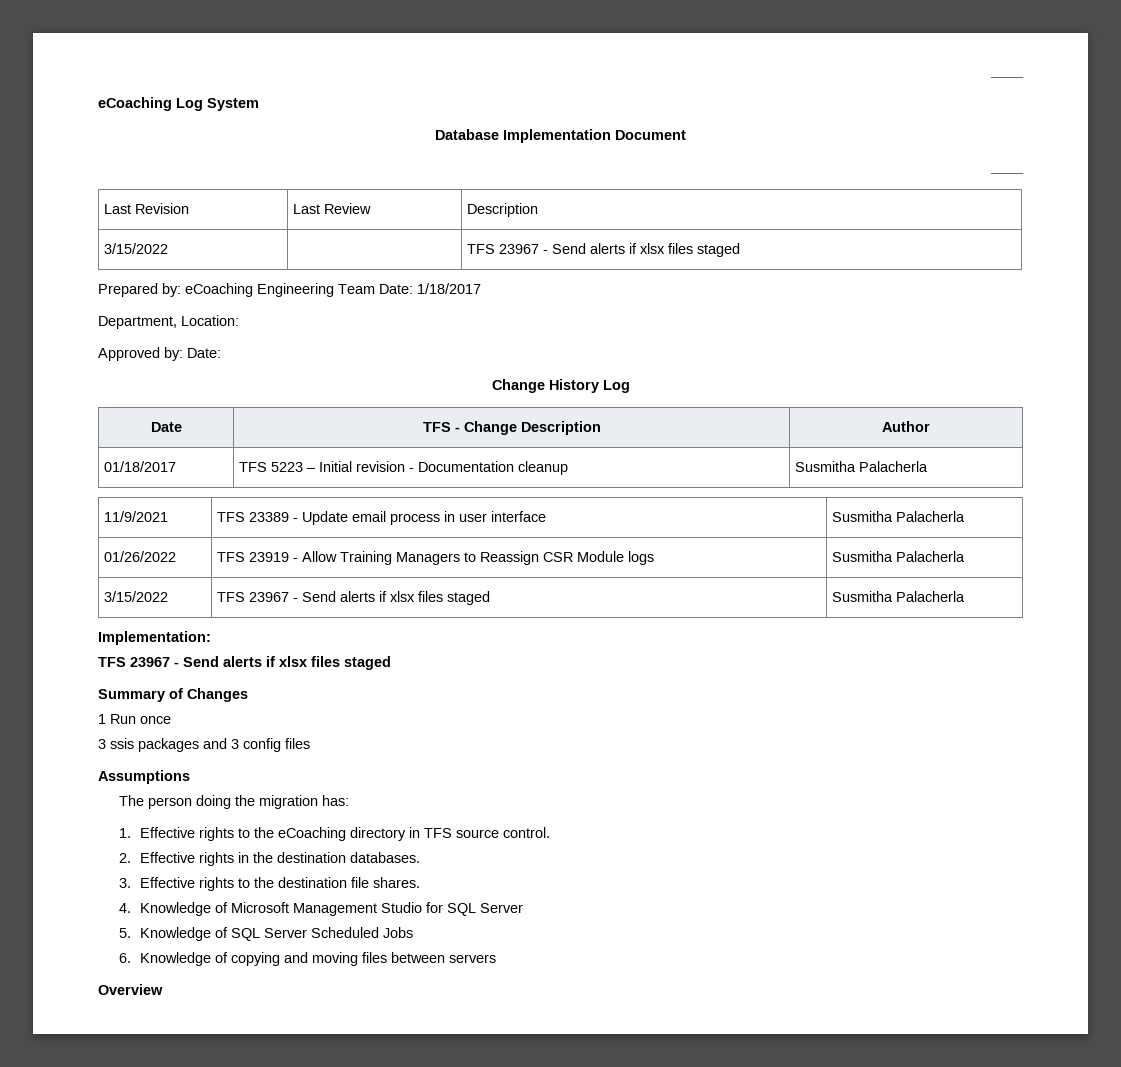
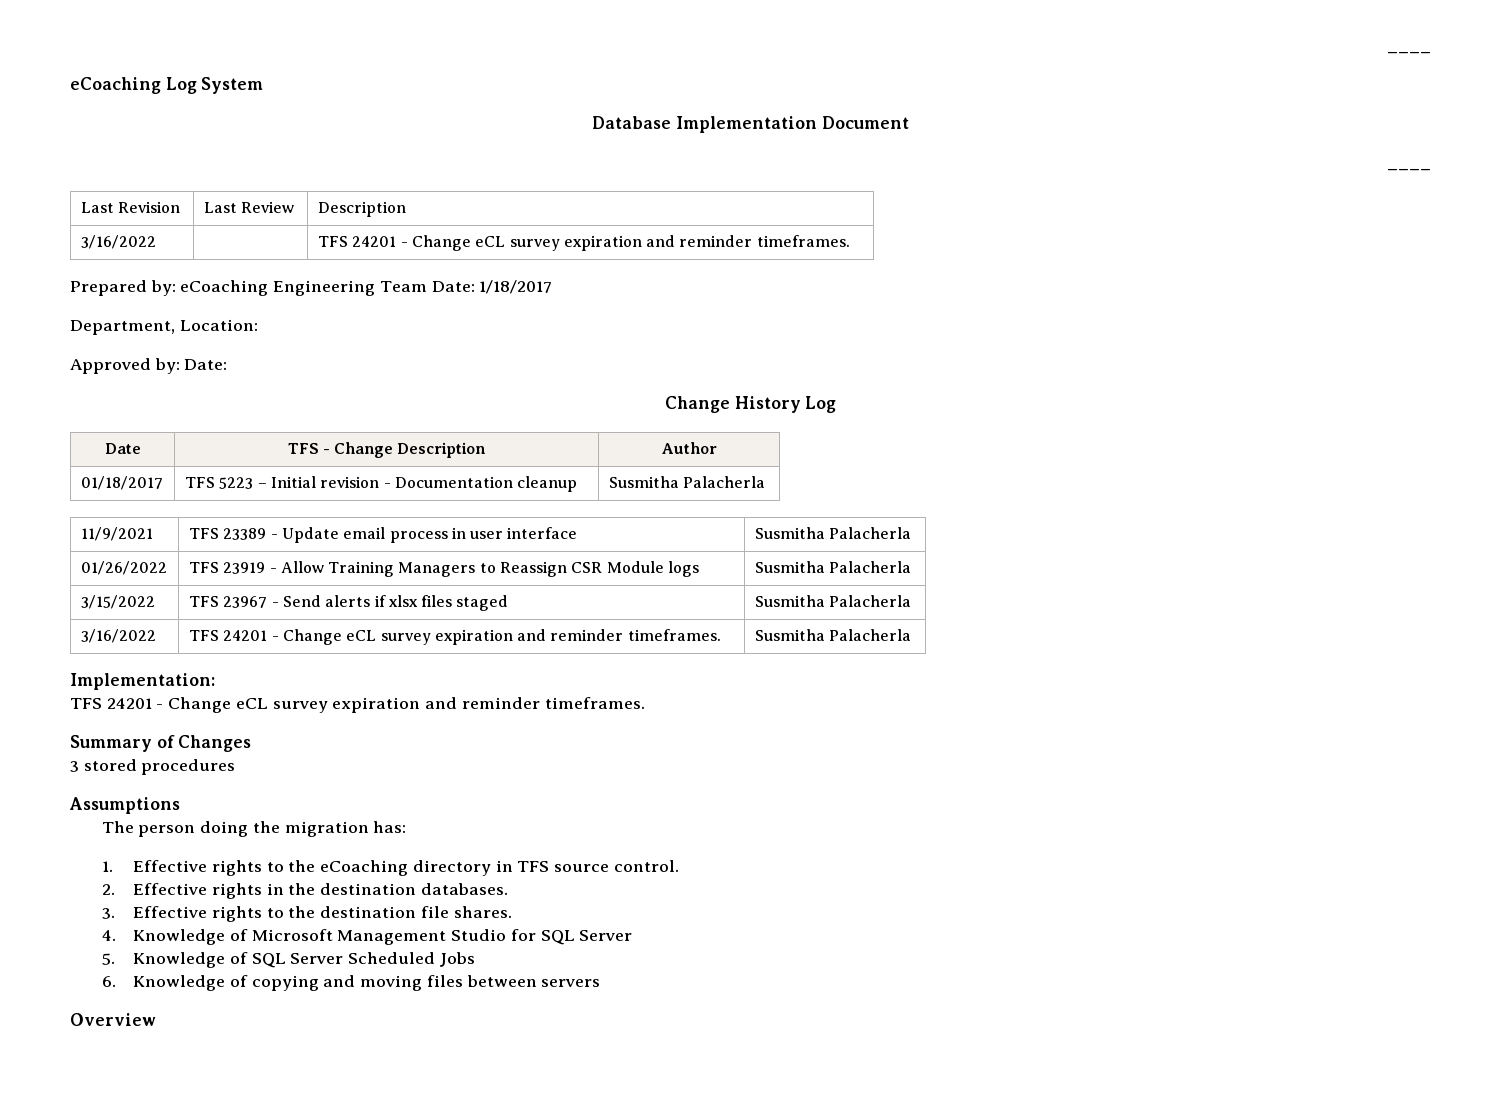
[104,243,169,254] [467,243,741,257] 3/15/2022 | | TFS 23967 - Send alerts if xlsx files staged -> [80,235,156,249] [317,235,850,251] 3/16/2022 | | TFS 24201 - Change eCL survey expiration and reminder timeframes.
[98,631,211,645] [98,656,391,670] [98,688,248,702] [98,714,171,724] [98,738,310,752] // Implementation: // TFS 23967 - Send alerts if xlsx files staged // Summary of Changes // 1 Run once // 3 ssis packages and 3 config files -> [80,629,156,643] [188,629,721,645] [754,629,912,641] [70,673,215,690] [70,697,645,713] [70,735,252,752] [70,759,236,775] // 3/16/2022 | TFS 24201 - Change eCL survey expiration and reminder timeframes. | Susmitha Palacherla // Implementation: // TFS 24201 - Change eCL survey expiration and reminder timeframes. // Summary of Changes // 3 stored procedures

